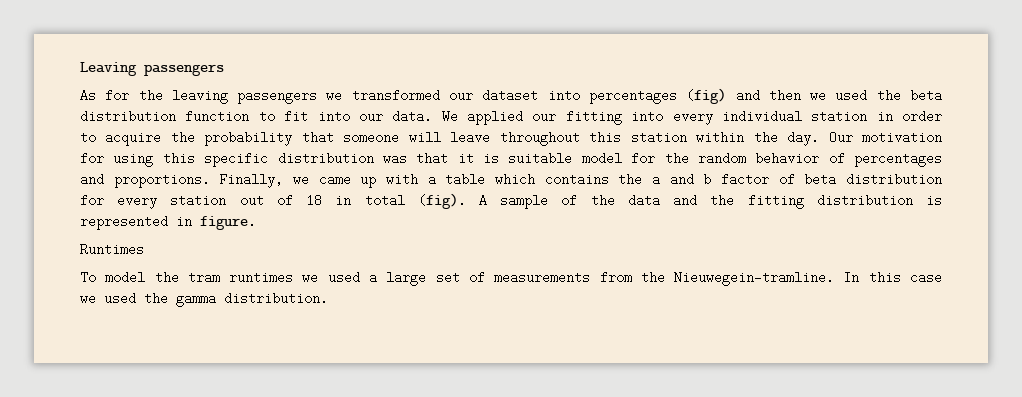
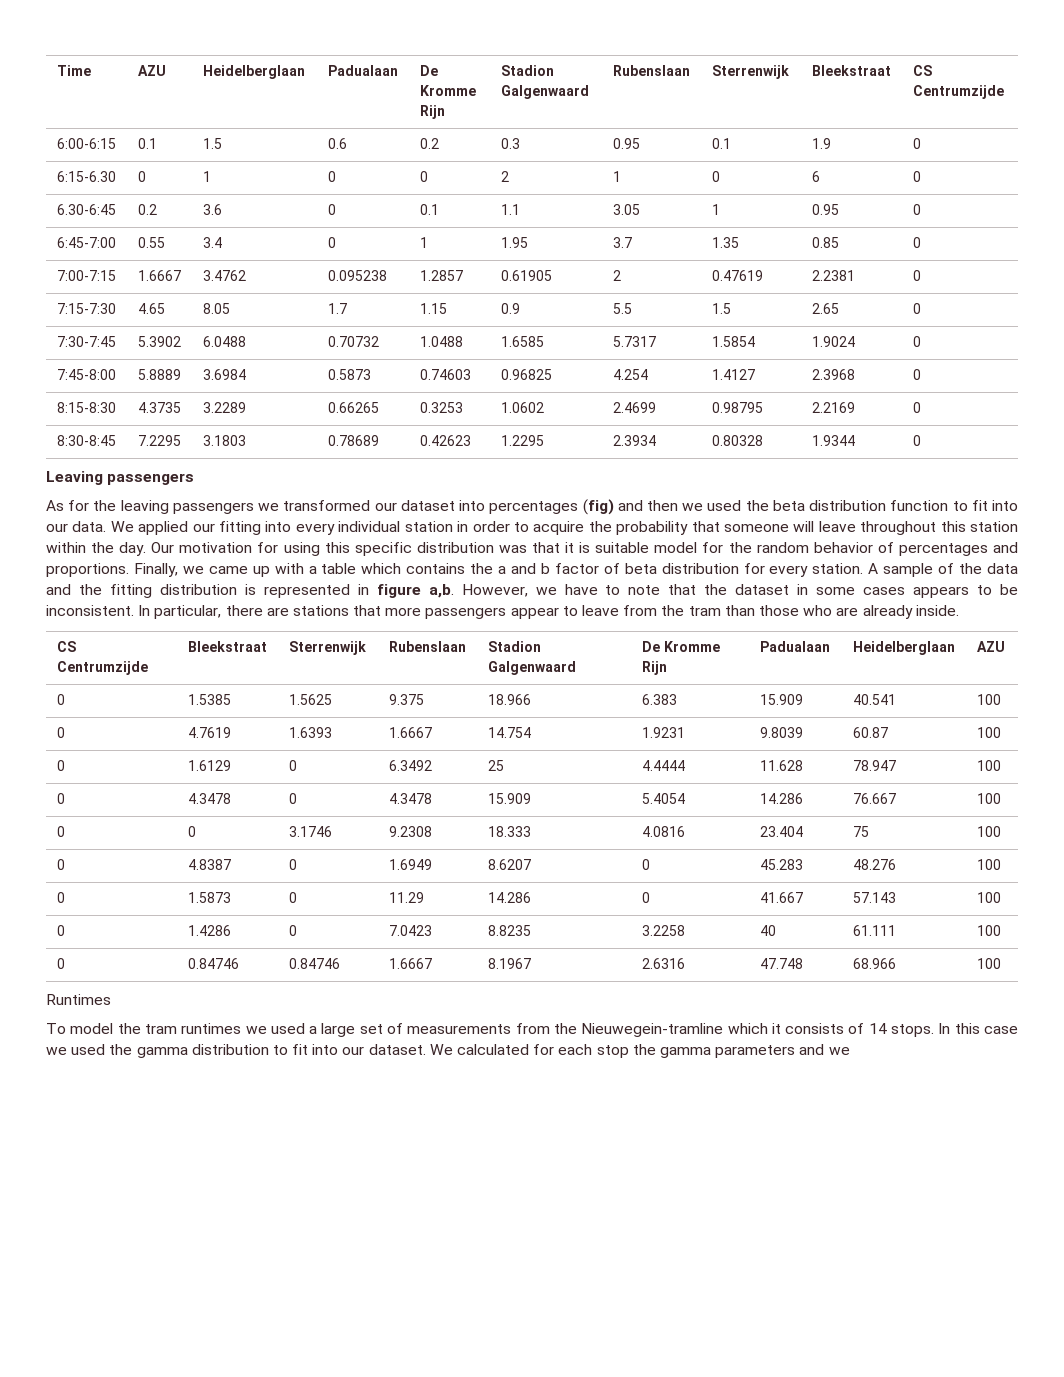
(80, 69) none -> [56,65,91,76] [137,65,166,76] [202,65,305,79] [327,65,398,76] [419,65,438,76] [419,85,476,96] [419,105,445,119] [500,65,554,76] [500,85,589,99] [612,65,690,76] [711,65,789,79] [811,65,891,76] [912,65,932,76] [912,85,1004,99] [56,138,116,149] [137,138,157,149] [202,138,222,149] [327,138,347,149] [419,138,439,149] [500,138,520,149] [612,138,640,149] [711,138,731,149] [811,138,831,149] [912,138,921,149] [56,171,116,182] [137,171,146,182] [202,171,211,182] [327,171,336,182] [419,171,428,182] [500,171,509,182] [612,171,621,182] [711,171,720,182] [811,171,820,182] [912,171,921,182] [56,204,116,215] [137,204,157,215] [202,204,222,215] [327,204,336,215] [419,204,439,215] [500,204,520,215] [612,204,640,215] [711,204,720,215] [811,204,839,215] [912,204,921,215] [56,237,116,248] [137,237,165,248] [202,237,222,248] [327,237,336,248] [419,237,428,248] [500,237,528,248] [612,237,632,248] [711,237,739,248] [811,237,839,248] [912,237,921,248] [56,270,116,281] [137,270,181,281] [202,270,246,281] [327,270,387,281] [419,270,463,281] [500,270,552,281] [612,270,621,281] [711,270,763,281] [811,270,855,281] [912,270,921,281] [56,303,116,314] [137,303,165,314] [202,303,230,314] [327,303,347,314] [419,303,447,314] [500,303,520,314] [612,303,632,314] [711,303,731,314] [811,303,839,314] [912,303,921,314] [56,336,116,347] [137,336,181,347] [202,336,246,347] [327,336,379,347] [419,336,463,347] [500,336,544,347] [612,336,656,347] [711,336,755,347] [811,336,855,347] [912,336,921,347] [56,369,116,380] [137,369,181,380] [202,369,246,380] [327,369,371,380] [419,369,471,380] [500,369,552,380] [612,369,648,380] [711,369,755,380] [811,369,855,380] [912,369,921,380] [56,402,116,413] [137,402,181,413] [202,402,246,413] [327,402,379,413] [419,402,463,413] [500,402,544,413] [612,402,656,413] [711,402,763,413] [811,402,855,413] [912,402,921,413] [56,435,116,446] [137,435,181,446] [202,435,246,446] [327,435,379,446] [419,435,471,446] [500,435,544,446] [612,435,656,446] [711,435,763,446] [811,435,855,446] [912,435,921,446] Time | AZU | Heidelberglaan | Padualaan | De Kromme Rijn | Stadion Galgenwaard | Rubenslaan | Sterrenwijk | Bleekstraat | CS Centrumzijde // 6:00-6:15 | 0.1 | 1.5 | 0.6 | 0.2 | 0.3 | 0.95 | 0.1 | 1.9 | 0 // 6:15-6.30 | 0 | 1 | 0 | 0 | 2 | 1 | 0 | 6 | 0 // 6.30-6:45 | 0.2 | 3.6 | 0 | 0.1 | 1.1 | 3.05 | 1 | 0.95 | 0 // 6:45-7:00 | 0.55 | 3.4 | 0 | 1 | 1.95 | 3.7 | 1.35 | 0.85 | 0 // 7:00-7:15 | 1.6667 | 3.4762 | 0.095238 | 1.2857 | 0.61905 | 2 | 0.47619 | 2.2381 | 0 // 7:15-7:30 | 4.65 | 8.05 | 1.7 | 1.15 | 0.9 | 5.5 | 1.5 | 2.65 | 0 // 7:30-7:45 | 5.3902 | 6.0488 | 0.70732 | 1.0488 | 1.6585 | 5.7317 | 1.5854 | 1.9024 | 0 // 7:45-8:00 | 5.8889 | 3.6984 | 0.5873 | 0.74603 | 0.96825 | 4.254 | 1.4127 | 2.3968 | 0 // 8:15-8:30 | 4.3735 | 3.2289 | 0.66265 | 0.3253 | 1.0602 | 2.4699 | 0.98795 | 2.2169 | 0 // 8:30-8:45 | 7.2295 | 3.1803 | 0.78689 | 0.42623 | 1.2295 | 2.3934 | 0.80328 | 1.9344 | 0 //
[170,193,466,209] station out of 18 in total (fig). -> [812,563,864,574] station.
[200,215,256,230] figure. -> [376,584,1019,598] [46,605,959,619] [56,641,76,652] [56,661,148,675] [187,641,267,652] [288,641,366,655] [388,641,466,652] [487,641,541,652] [487,661,576,675] [641,641,720,652] [641,661,667,675] [759,641,830,652] [852,641,955,655] [976,641,1005,652] [56,694,65,705] [187,694,231,705] [288,694,332,705] [388,694,424,705] [487,694,531,705] [641,694,677,705] [759,694,803,705] [852,694,896,705] [976,694,1001,705] [56,727,65,738] [187,727,231,738] [288,727,332,738] [388,727,432,738] [487,727,531,738] [641,727,685,738] [759,727,803,738] [852,727,888,738] [976,727,1001,738] [56,760,65,771] [187,760,231,771] [288,760,297,771] [388,760,432,771] [487,760,504,771] [641,760,685,771] [759,760,803,771] [852,760,896,771] [976,760,1001,771] [56,793,65,804] [187,793,231,804] [288,793,297,804] [388,793,432,804] [487,793,531,804] [641,793,685,804] [759,793,803,804] [852,793,896,804] [976,793,1001,804] [56,826,65,837] [187,826,196,837] [288,826,332,837] [388,826,432,837] [487,826,531,837] [641,826,685,837] [759,826,803,837] [852,826,869,837] [976,826,1001,837] [56,859,65,870] [187,859,231,870] [288,859,297,870] [388,859,432,870] [487,859,531,870] [641,859,650,870] [759,859,803,870] [852,859,896,870] [976,859,1001,870] [56,892,65,903] [187,892,231,903] [288,892,297,903] [388,892,424,903] [487,892,531,903] [641,892,650,903] [759,892,803,903] [852,892,896,903] [976,892,1001,903] [56,925,65,936] [187,925,231,936] [288,925,297,936] [388,925,432,936] [487,925,531,936] [641,925,685,936] [759,925,776,936] [852,925,896,936] [976,925,1001,936] [56,958,65,969] [187,958,239,969] [288,958,340,969] [388,958,432,969] [487,958,531,969] [641,958,685,969] [759,958,803,969] [852,958,896,969] [976,958,1001,969] figure a,b. However, we have to note that the dataset in some cases appears to be inconsistent. In particular, there are stations that more passengers appear to leave from the tram than those who are already inside. // CS Centrumzijde | Bleekstraat | Sterrenwijk | Rubenslaan | Stadion Galgenwaard | De Kromme Rijn | Padualaan | Heidelberglaan | AZU // 0 | 1.5385 | 1.5625 | 9.375 | 18.966 | 6.383 | 15.909 | 40.541 | 100 // 0 | 4.7619 | 1.6393 | 1.6667 | 14.754 | 1.9231 | 9.8039 | 60.87 | 100 // 0 | 1.6129 | 0 | 6.3492 | 25 | 4.4444 | 11.628 | 78.947 | 100 // 0 | 4.3478 | 0 | 4.3478 | 15.909 | 5.4054 | 14.286 | 76.667 | 100 // 0 | 0 | 3.1746 | 9.2308 | 18.333 | 4.0816 | 23.404 | 75 | 100 // 0 | 4.8387 | 0 | 1.6949 | 8.6207 | 0 | 45.283 | 48.276 | 100 // 0 | 1.5873 | 0 | 11.29 | 14.286 | 0 | 41.667 | 57.143 | 100 // 0 | 1.4286 | 0 | 7.0423 | 8.8235 | 3.2258 | 40 | 61.111 | 100 // 0 | 0.84746 | 0.84746 | 1.6667 | 8.1967 | 2.6316 | 47.748 | 68.966 | 100
[674,271,835,286] Nieuwegein-tramline. -> [581,1023,935,1037] Nieuwegein-tramline which it consists of 14 stops.
[224,292,328,305] distribution. -> [191,1044,850,1058] distribution to fit into our dataset. We calculated for each stop the gamma parameters and we

